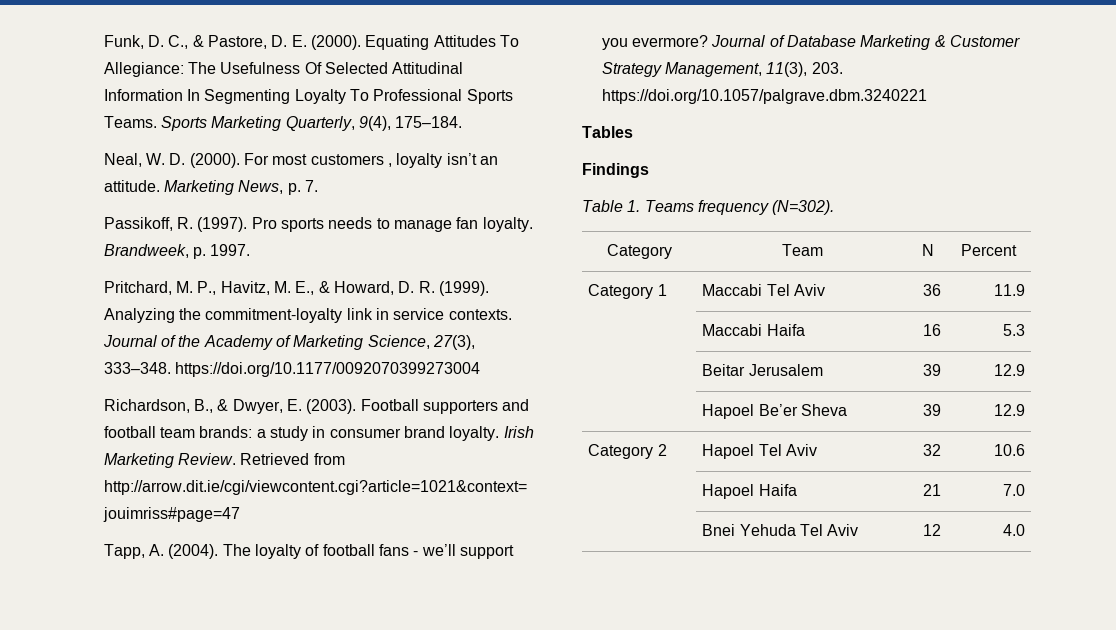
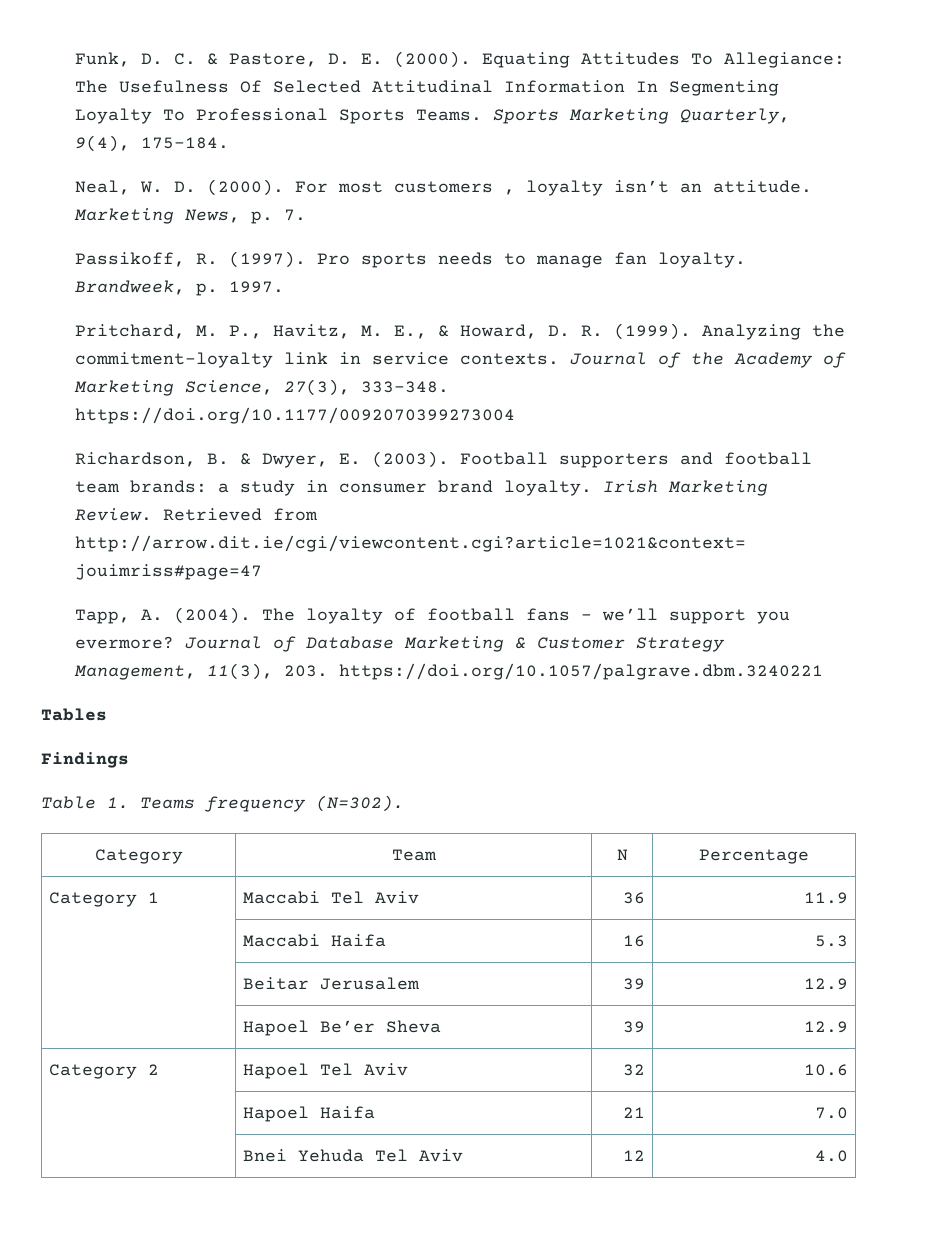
[168,35,189,49] C., -> [174,53,197,65] C.
[194,399,214,413] B., -> [207,453,230,465] B.
[961,244,1017,256] Percent -> [699,849,809,864] Percentage

